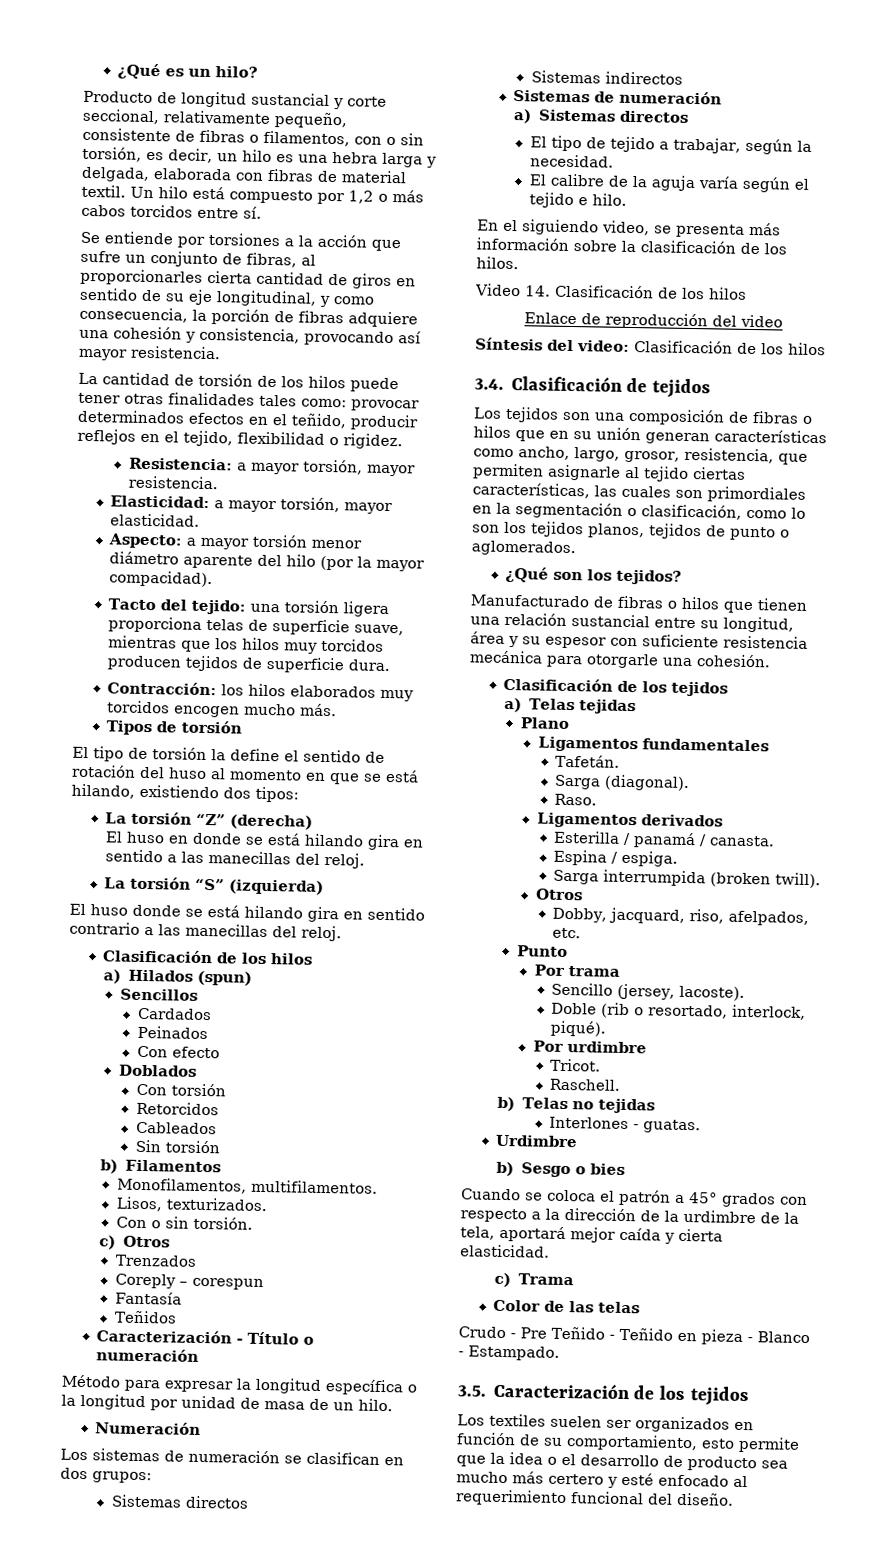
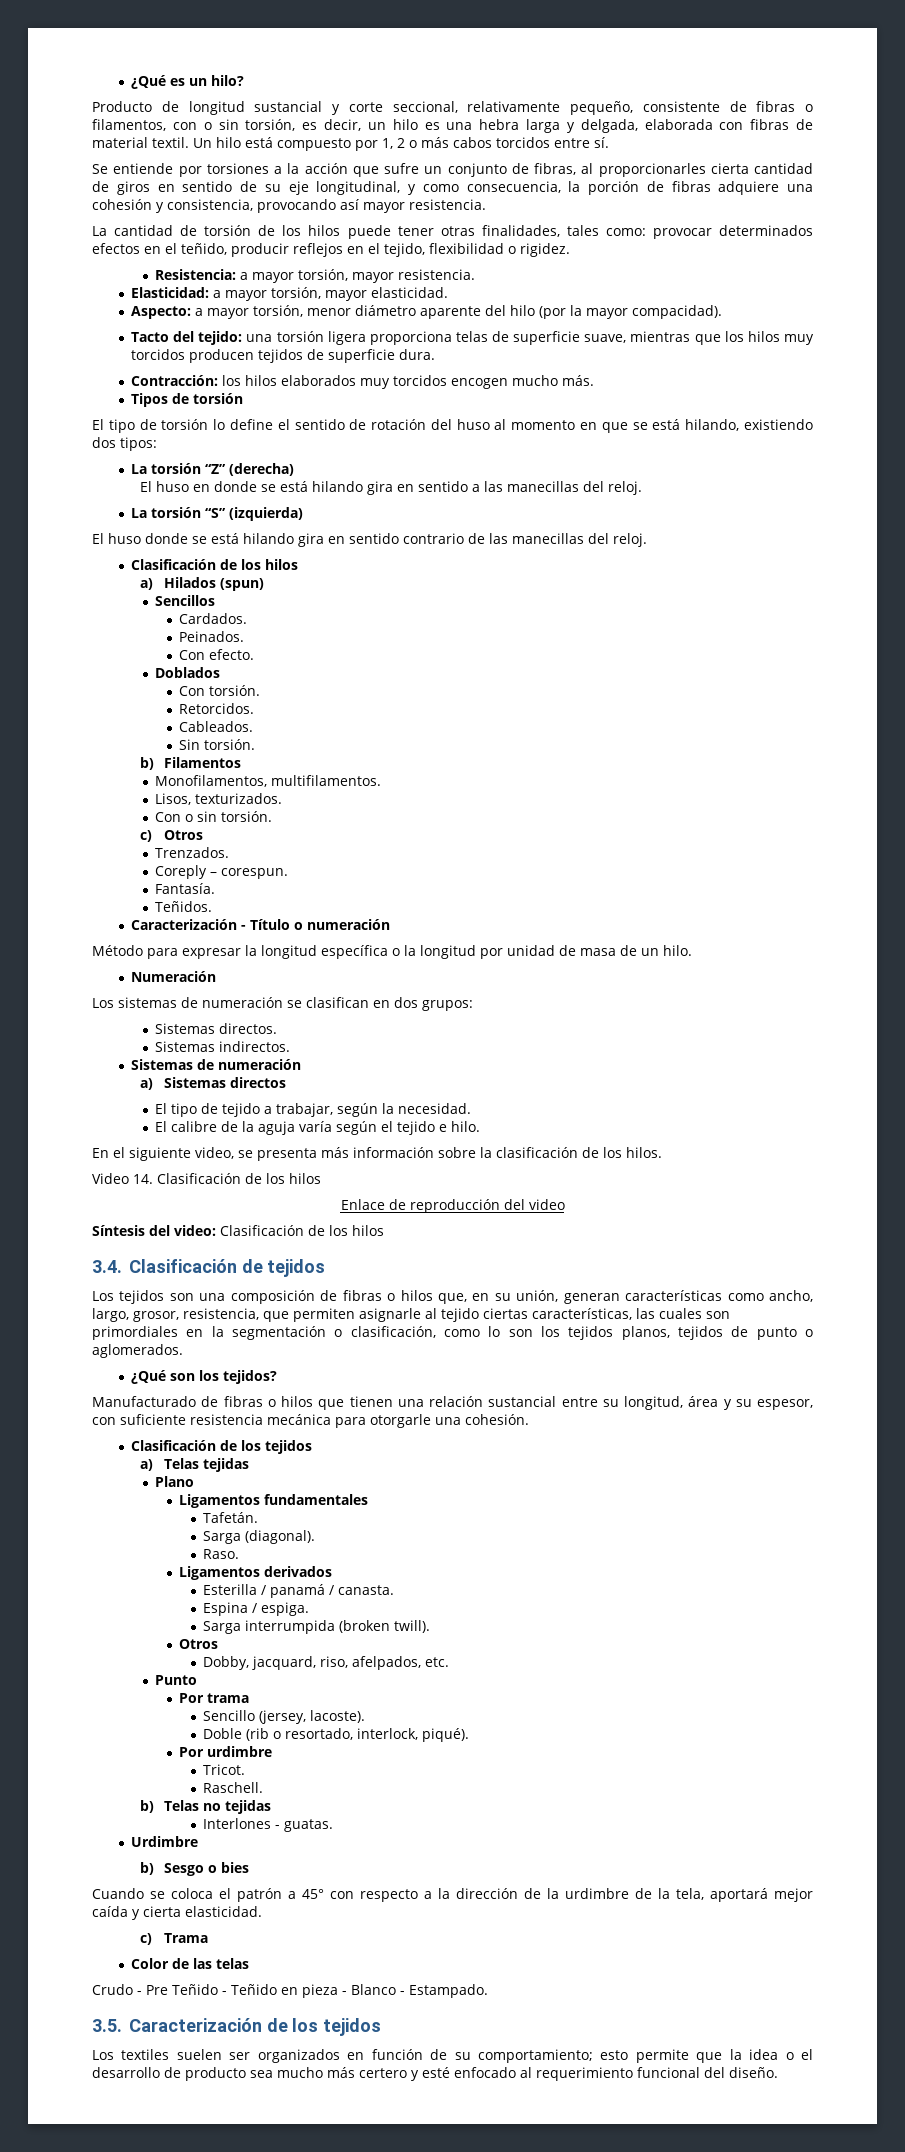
[348,190,374,204] 1,2 -> [382,138,405,149] 1, 2
[168,392,255,406] finalidades -> [481,225,560,237] finalidades,
[252,534,309,548] torsión -> [252,305,303,317] torsión,
[211,749,226,761] la -> [213,419,226,430] lo
[144,926,154,936] a -> [468,533,485,544] de
[136,1007,212,1021] [136,1025,208,1040] [136,1045,220,1059] Cardados // Peinados // Con efecto -> [179,613,248,624] [179,631,245,642] [179,649,255,660] Cardados. // Peinados. // Con efecto.
[170,1083,226,1097] [135,1101,219,1116] [135,1121,217,1135] torsión // Retorcidos // Cableados -> [209,685,261,696] [179,703,255,714] [179,721,254,732] torsión. // Retorcidos. // Cableados.
[164,1140,220,1154] torsión -> [204,739,256,750] torsión.
[114,1254,197,1267] Trenzados -> [155,847,230,858] Trenzados.
[191,1277,264,1291] [114,1291,182,1305] [113,1310,177,1324] corespun // Fantasía // Teñidos -> [221,868,289,879] [155,883,216,894] [155,901,213,912] corespun. // Fantasía. // Teñidos.
[184,1495,249,1509] [530,70,683,85] directos // Sistemas indirectos -> [219,1023,278,1034] [155,1041,291,1052] directos. // Sistemas indirectos.
[522,219,599,236] siguiendo -> [129,1147,191,1161] siguiente
[515,430,545,442] que -> [437,1293,467,1304] que,
[596,427,641,441] unión -> [516,1290,559,1302] unión,
[545,636,607,649] espesor -> [757,1399,813,1410] espesor,
[721,1192,776,1208] grados -> (324, 1894) none
[566,1434,698,1452] comportamiento, -> [477,2049,593,2063] comportamiento;

